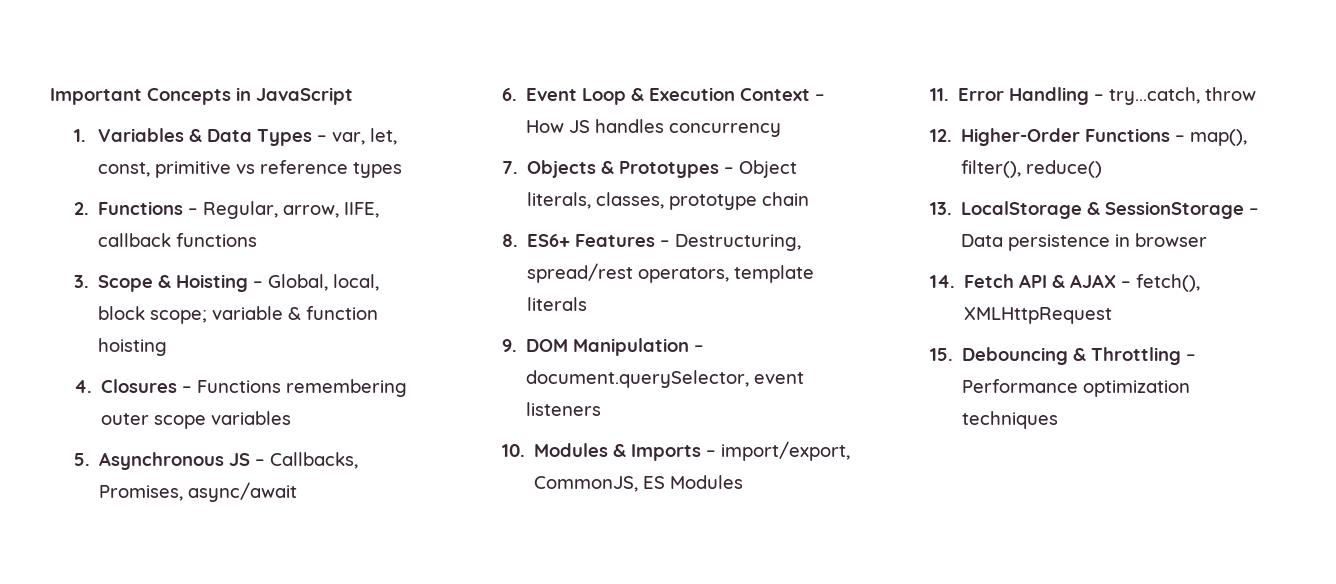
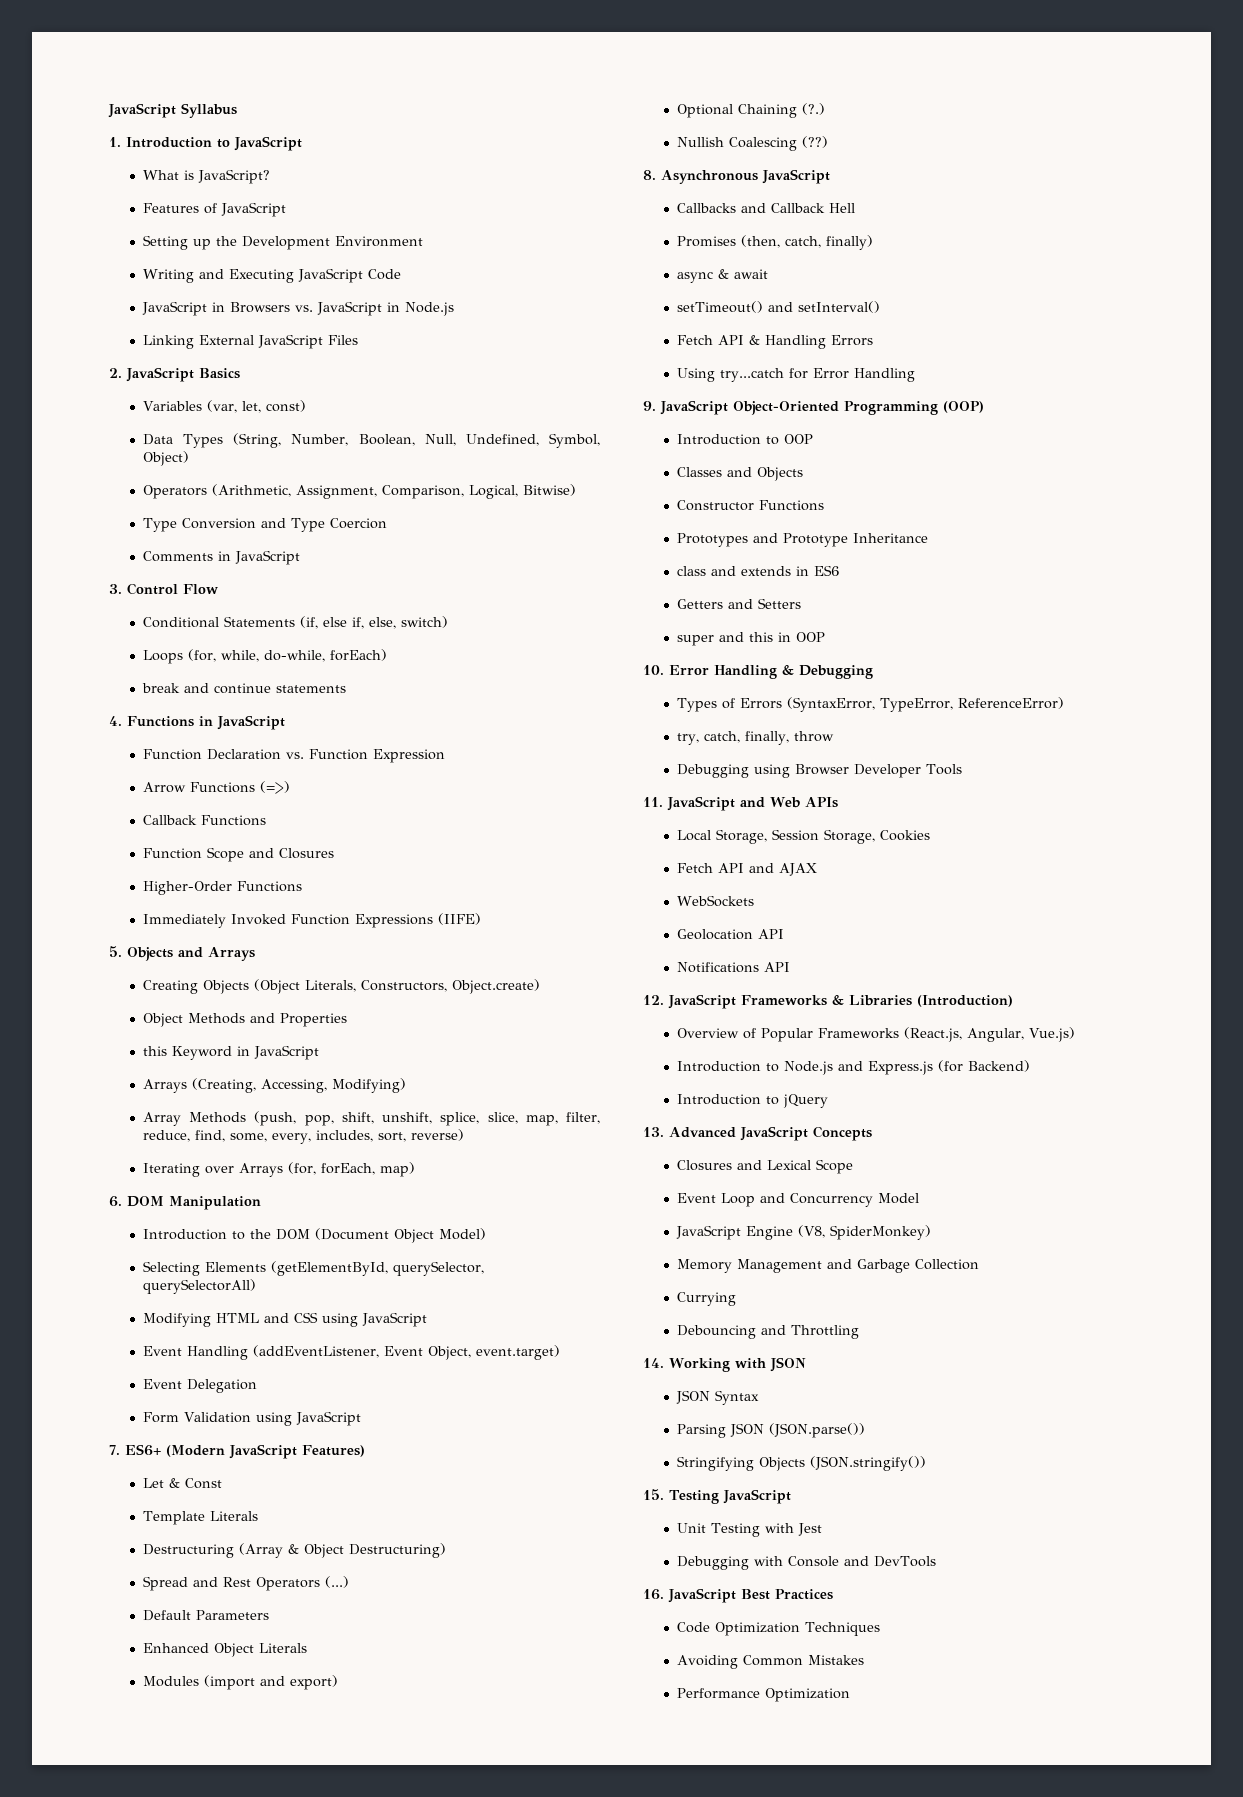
[50,87,353,105] [74,128,398,146] [98,160,403,178] [74,201,380,219] [98,233,258,247] [74,274,380,292] [98,306,379,324] [98,338,168,356] [74,379,408,397] [101,411,292,429] [74,452,359,470] [99,482,298,502] [502,87,826,105] [526,119,782,137] [502,160,798,178] [527,192,810,210] [502,234,802,251] [527,263,815,283] [527,297,588,311] [502,338,705,356] [526,370,805,388] [526,402,602,416] [502,441,851,461] [534,475,744,492] [930,87,1257,105] [930,128,1248,146] [961,160,1103,178] [930,201,1260,219] [961,233,1208,251] [930,274,1201,292] [964,307,1113,324] [930,347,1197,365] [962,379,1191,397] [962,411,1059,429] Important Concepts in JavaScript // 1. Variables & Data Types – var, let, const, primitive vs reference types // 2. Functions – Regular, arrow, IIFE, callback functions // 3. Scope & Hoisting – Global, local, block scope; variable & function hoisting // 4. Closures – Functions remembering outer scope variables // 5. Asynchronous JS – Callbacks, Promises, async/await // 6. Event Loop & Execution Context – How JS handles concurrency // 7. Objects & Prototypes – Object literals, classes, prototype chain // 8. ES6+ Features – Destructuring, spread/rest operators, template literals // 9. DOM Manipulation – document.querySelector, event listeners // 10. Modules & Imports – import/export, CommonJS, ES Modules // 11. Error Handling – try...catch, throw // 12. Higher-Order Functions – map(), filter(), reduce() // 13. LocalStorage & SessionStorage – Data persistence in browser // 14. Fetch API & AJAX – fetch(), XMLHttpRequest // 15. Debouncing & Throttling – Performance optimization techniques -> [108,103,237,118] [109,136,302,151] [142,169,270,184] [142,202,286,217] [142,235,423,250] [142,268,401,283] [141,301,454,316] [142,334,358,349] [109,367,240,382] [142,400,306,413] [142,433,600,448] [142,451,189,466] [142,484,576,499] [142,518,387,532] [142,550,300,565] [109,583,218,595] [142,616,448,629] [142,649,387,664] [141,683,346,694] [109,715,285,730] [142,749,445,763] [142,781,290,794] [142,815,266,826] [142,847,334,862] [142,881,302,895] [142,913,481,928] [109,946,255,961] [142,979,540,994] [142,1013,347,1027] [142,1045,319,1060] [142,1078,406,1093] [142,1111,600,1126] [142,1129,464,1144] [142,1162,415,1177] [109,1196,261,1210] [142,1228,486,1243] [142,1261,484,1276] [142,1279,256,1294] [142,1312,427,1327] [142,1345,560,1360] [142,1379,257,1393] [142,1411,361,1426] [109,1444,365,1459] [142,1478,222,1489] [142,1511,258,1525] [142,1543,446,1558] [142,1576,349,1591] [142,1610,269,1621] [142,1643,307,1657] [142,1675,338,1690] [676,103,825,118] [676,136,828,151] [643,169,830,184] [676,203,855,213] [676,235,873,250] [676,269,768,283] [676,301,880,313] [676,335,873,349] [676,368,915,382] [643,400,984,415] [676,434,813,445] [676,467,803,481] [676,500,824,511] [676,533,928,547] [676,565,839,576] [676,598,801,609] [676,632,825,646] [643,665,873,679] [676,697,1064,712] [676,731,834,745] [676,764,962,778] [643,796,838,811] [676,829,930,844] [676,863,817,876] [676,895,754,907] [676,929,784,940] [676,962,790,973] [643,994,1013,1009] [676,1027,1075,1042] [676,1060,1030,1075] [676,1094,828,1108] [643,1126,872,1141] [676,1159,853,1174] [676,1193,919,1207] [675,1225,931,1240] [676,1259,979,1273] [676,1292,736,1306] [676,1325,859,1339] [643,1357,806,1372] [675,1390,759,1405] [676,1423,865,1438] [676,1456,926,1471] [643,1489,791,1504] [676,1523,822,1537] [676,1556,936,1570] [643,1588,833,1603] [676,1622,880,1636] [676,1655,864,1669] [676,1688,850,1702] JavaScript Syllabus // 1. Introduction to JavaScript // What is JavaScript? // Features of JavaScript // Setting up the Development Environment // Writing and Executing JavaScript Code // JavaScript in Browsers vs. JavaScript in Node.js // Linking External JavaScript Files // 2. JavaScript Basics // Variables (var, let, const) // Data Types (String, Number, Boolean, Null, Undefined, Symbol, Object) // Operators (Arithmetic, Assignment, Comparison, Logical, Bitwise) // Type Conversion and Type Coercion // Comments in JavaScript // 3. Control Flow // Conditional Statements (if, else if, else, switch) // Loops (for, while, do-while, forEach) // break and continue statements // 4. Functions in JavaScript // Function Declaration vs. Function Expression // Arrow Functions (=>) // Callback Functions // Function Scope and Closures // Higher-Order Functions // Immediately Invoked Function Expressions (IIFE) // 5. Objects and Arrays // Creating Objects (Object Literals, Constructors, Object.create) // Object Methods and Properties // this Keyword in JavaScript // Arrays (Creating, Accessing, Modifying) // Array Methods (push, pop, shift, unshift, splice, slice, map, filter, reduce, find, some, every, includes, sort, reverse) // Iterating over Arrays (for, forEach, map) // 6. DOM Manipulation // Introduction to the DOM (Document Object Model) // Selecting Elements (getElementById, querySelector, querySelectorAll) // Modifying HTML and CSS using JavaScript // Event Handling (addEventListener, Event Object, event.target) // Event Delegation // Form Validation using JavaScript // 7. ES6+ (Modern JavaScript Features) // Let & Const // Template Literals // Destructuring (Array & Object Destructuring) // Spread and Rest Operators (...) // Default Parameters // Enhanced Object Literals // Modules (import and export) // Optional Chaining (?.) // Nullish Coalescing (??) // 8. Asynchronous JavaScript // Callbacks and Callback Hell // Promises (then, catch, finally) // async & await // setTimeout() and setInterval() // Fetch API & Handling Errors // Using try...catch for Error Handling // 9. JavaScript Object-Oriented Programming (OOP) // Introduction to OOP // Classes and Objects // Constructor Functions // Prototypes and Prototype Inheritance // class and extends in ES6 // Getters and Setters // super and this in OOP // 10. Error Handling & Debugging // Types of Errors (SyntaxError, TypeError, ReferenceError) // try, catch, finally, throw // Debugging using Browser Developer Tools // 11. JavaScript and Web APIs // Local Storage, Session Storage, Cookies // Fetch API and AJAX // WebSockets // Geolocation API // Notifications API // 12. JavaScript Frameworks & Libraries (Introduction) // Overview of Popular Frameworks (React.js, Angular, Vue.js) // Introduction to Node.js and Express.js (for Backend) // Introduction to jQuery // 13. Advanced JavaScript Concepts // Closures and Lexical Scope // Event Loop and Concurrency Model // JavaScript Engine (V8, SpiderMonkey) // Memory Management and Garbage Collection // Currying // Debouncing and Throttling // 14. Working with JSON // JSON Syntax // Parsing JSON (JSON.parse()) // Stringifying Objects (JSON.stringify()) // 15. Testing JavaScript // Unit Testing with Jest // Debugging with Console and DevTools // 16. JavaScript Best Practices // Code Optimization Techniques // Avoiding Common Mistakes // Performance Optimization

